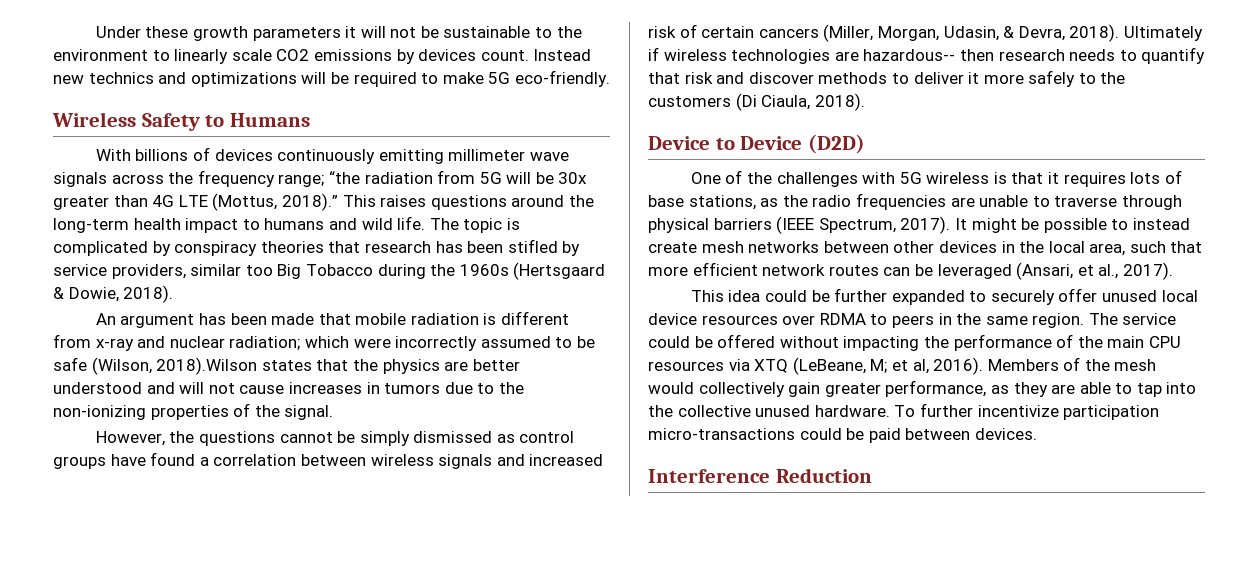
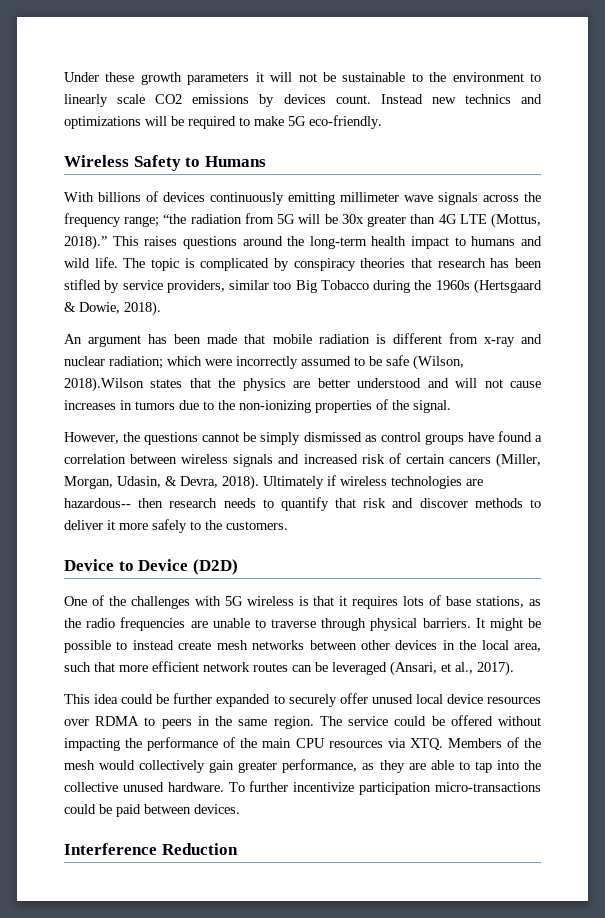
[648,93,865,111] customers (Di Ciaula, 2018). -> [226,521,288,530] customers.
[713,216,951,234] barriers (IEEE Spectrum, 2017). -> [422,618,471,628] barriers.
[754,357,984,375] XTQ (LeBeane, M; et al, 2016). -> [409,738,443,750] XTQ.

